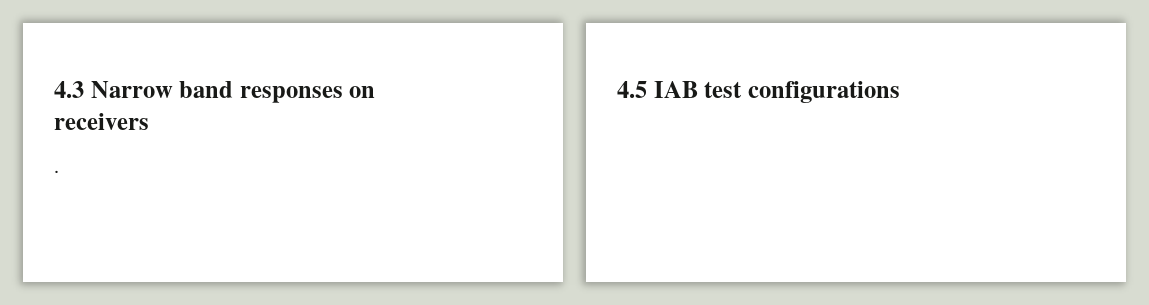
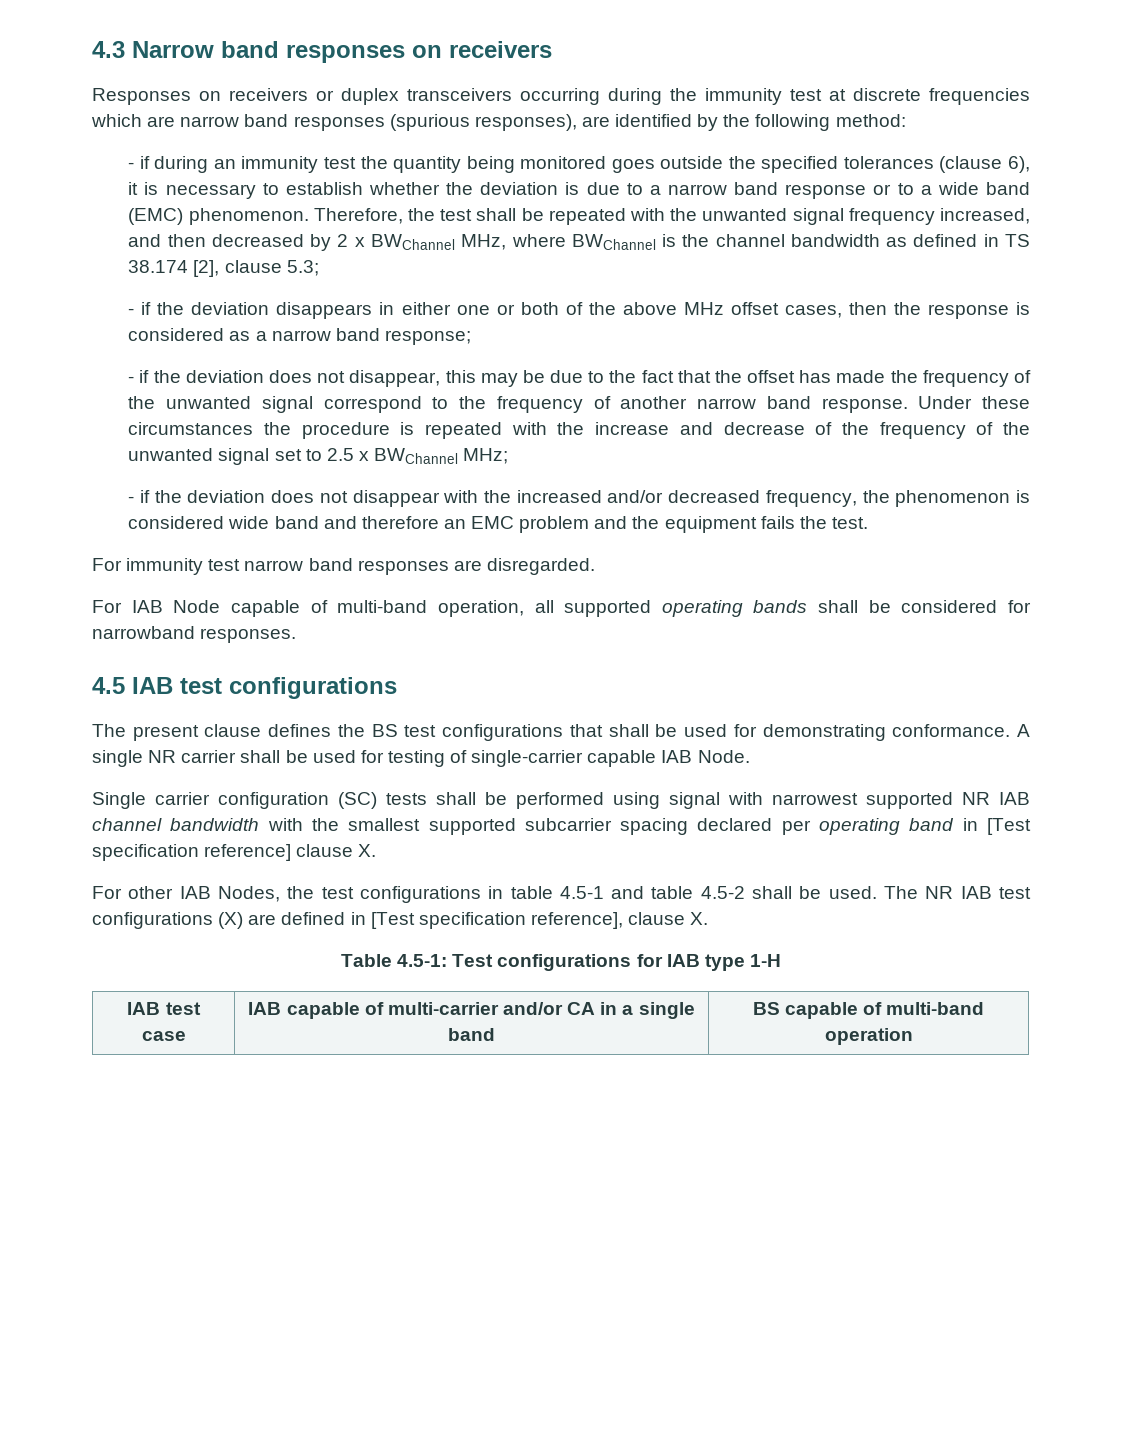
[54,170,59,173] [617,81,900,103] . // 4.5 IAB test configurations -> [92,88,1030,105] [91,114,906,131] [128,156,1030,173] [128,182,1031,199] [128,208,1031,225] [128,234,1031,251] [128,260,319,277] [128,302,1030,319] [128,328,471,345] [128,370,1031,387] [128,396,1031,413] [128,422,1031,439] [128,448,509,465] [128,490,1030,507] [128,516,868,533] [92,558,595,575] [92,600,1031,617] [92,626,297,643] [92,677,397,699] [92,724,1030,741] [92,750,750,767] [92,792,1030,809] [92,818,1031,835] [92,844,377,861] [92,886,1031,903] [92,912,709,929] [341,954,781,971] [127,1002,201,1015] [141,1031,186,1041] [248,1002,695,1019] [448,1028,495,1041] [752,1002,985,1019] [824,1028,913,1045] Responses on receivers or duplex transceivers occurring during the immunity test at discrete frequencies which are narrow band responses (spurious responses), are identified by the following method: // - if during an immunity test the quantity being monitored goes outside the specified tolerances (clause 6), it is necessary to establish whether the deviation is due to a narrow band response or to a wide band (EMC) phenomenon. Therefore, the test shall be repeated with the unwanted signal frequency increased, and then decreased by 2 x BWChannel MHz, where BWChannel is the channel bandwidth as defined in TS 38.174 [2], clause 5.3; // - if the deviation disappears in either one or both of the above MHz offset cases, then the response is considered as a narrow band response; // - if the deviation does not disappear, this may be due to the fact that the offset has made the frequency of the unwanted signal correspond to the frequency of another narrow band response. Under these circumstances the procedure is repeated with the increase and decrease of the frequency of the unwanted signal set to 2.5 x BWChannel MHz; // - if the deviation does not disappear with the increased and/or decreased frequency, the phenomenon is considered wide band and therefore an EMC problem and the equipment fails the test. // For immunity test narrow band responses are disregarded. // For IAB Node capable of multi-band operation, all supported operating bands shall be considered for narrowband responses. // 4.5 IAB test configurations // The present clause defines the BS test configurations that shall be used for demonstrating conformance. A single NR carrier shall be used for testing of single-carrier capable IAB Node. // Single carrier configuration (SC) tests shall be performed using signal with narrowest supported NR IAB channel bandwidth with the smallest supported subcarrier spacing declared per operating band in [Test specification reference] clause X. // For other IAB Nodes, the test configurations in table 4.5-1 and table 4.5-2 shall be used. The NR IAB test configurations (X) are defined in [Test specification reference], clause X. // Table 4.5-1: Test configurations for IAB type 1-H // IAB test case | IAB capable of multi-carrier and/or CA in a single band | BS capable of multi-band operation

